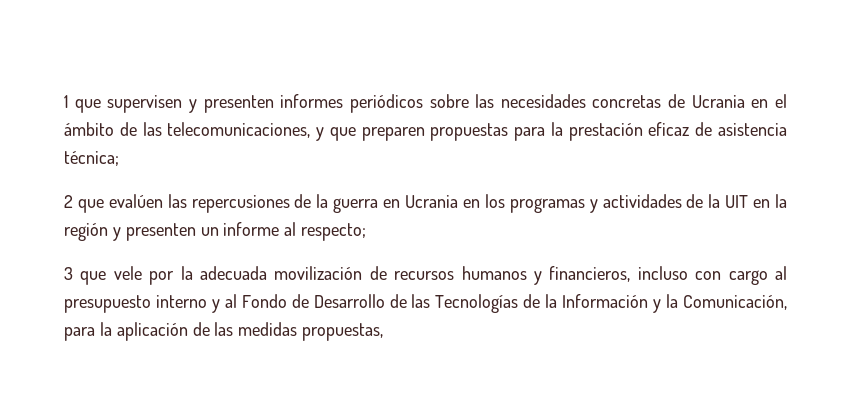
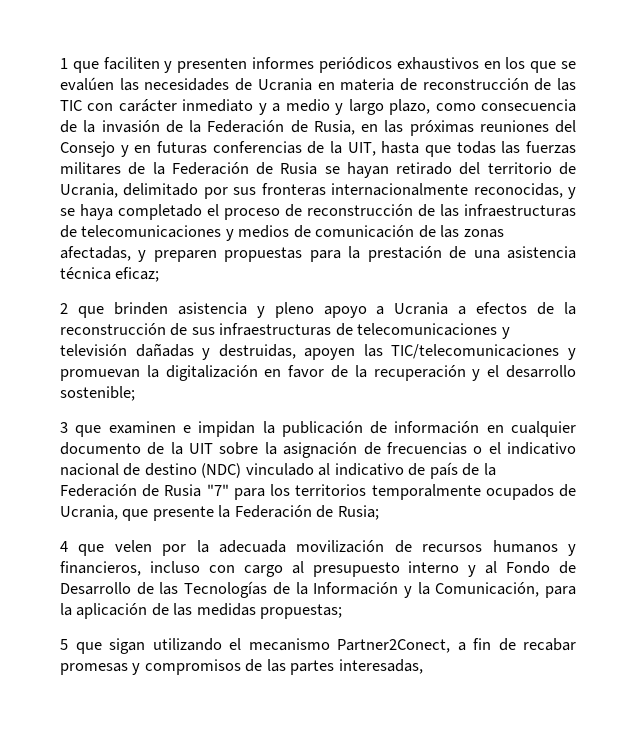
[107,95,183,113] supervisen -> [103,57,160,70] faciliten
[429,94,469,108] sobre -> [396,57,576,73] [60,77,114,91] exhaustivos en los que se evalúen
[592,95,662,108] concretas -> (230, 84) none
[775,94,787,108] [64,122,356,141] el ámbito de las telecomunicaciones, y que -> [340,78,576,91] [60,99,576,115] [60,120,576,136] [60,141,577,157] [60,162,576,178] [60,183,576,199] [60,204,576,220] [60,225,504,241] [60,246,147,262] materia de reconstrucción de las TIC con carácter inmediato y a medio y largo plazo, como consecuencia de la invasión de la Federación de Rusia, en las próximas reuniones del Consejo y en futuras conferencias de la UIT, hasta que todas las fuerzas militares de la Federación de Rusia se hayan retirado del territorio de Ucrania, delimitado por sus fronteras internacionalmente reconocidas, y se haya completado el proceso de reconstrucción de las infraestructuras de telecomunicaciones y medios de comunicación de las zonas afectadas, y
[648,122,787,136] [64,151,119,166] [64,194,788,213] [64,222,367,241] [64,266,142,285] eficaz de asistencia técnica; // 2 que evalúen las repercusiones de la guerra en Ucrania en los programas y actividades de la UIT en la región y presenten un informe al respecto; // 3 que vele -> [449,246,577,259] [60,267,160,282] [60,302,577,318] [60,323,510,339] [60,343,576,360] [60,365,577,381] [60,386,135,401] [60,421,576,437] [60,442,577,458] [60,462,496,479] [60,484,576,500] [60,505,379,521] [60,540,152,556] de una asistencia técnica eficaz; // 2 que brinden asistencia y pleno apoyo a Ucrania a efectos de la reconstrucción de sus infraestructuras de telecomunicaciones y televisión dañadas y destruidas, apoyen las TIC/telecomunicaciones y promuevan la digitalización en favor de la recuperación y el desarrollo sostenible; // 3 que examinen e impidan la publicación de información en cualquier documento de la UIT sobre la asignación de frecuencias o el indicativo nacional de destino (NDC) vinculado al indicativo de país de la Federación de Rusia "7" para los territorios temporalmente ocupados de Ucrania, que presente la Federación de Rusia; // 4 que velen
[302,323,384,341] propuestas, -> [260,604,343,619] [60,638,576,654] [60,659,423,675] propuestas; // 5 que sigan utilizando el mecanismo Partner2Conect, a fin de recabar promesas y compromisos de las partes interesadas,

